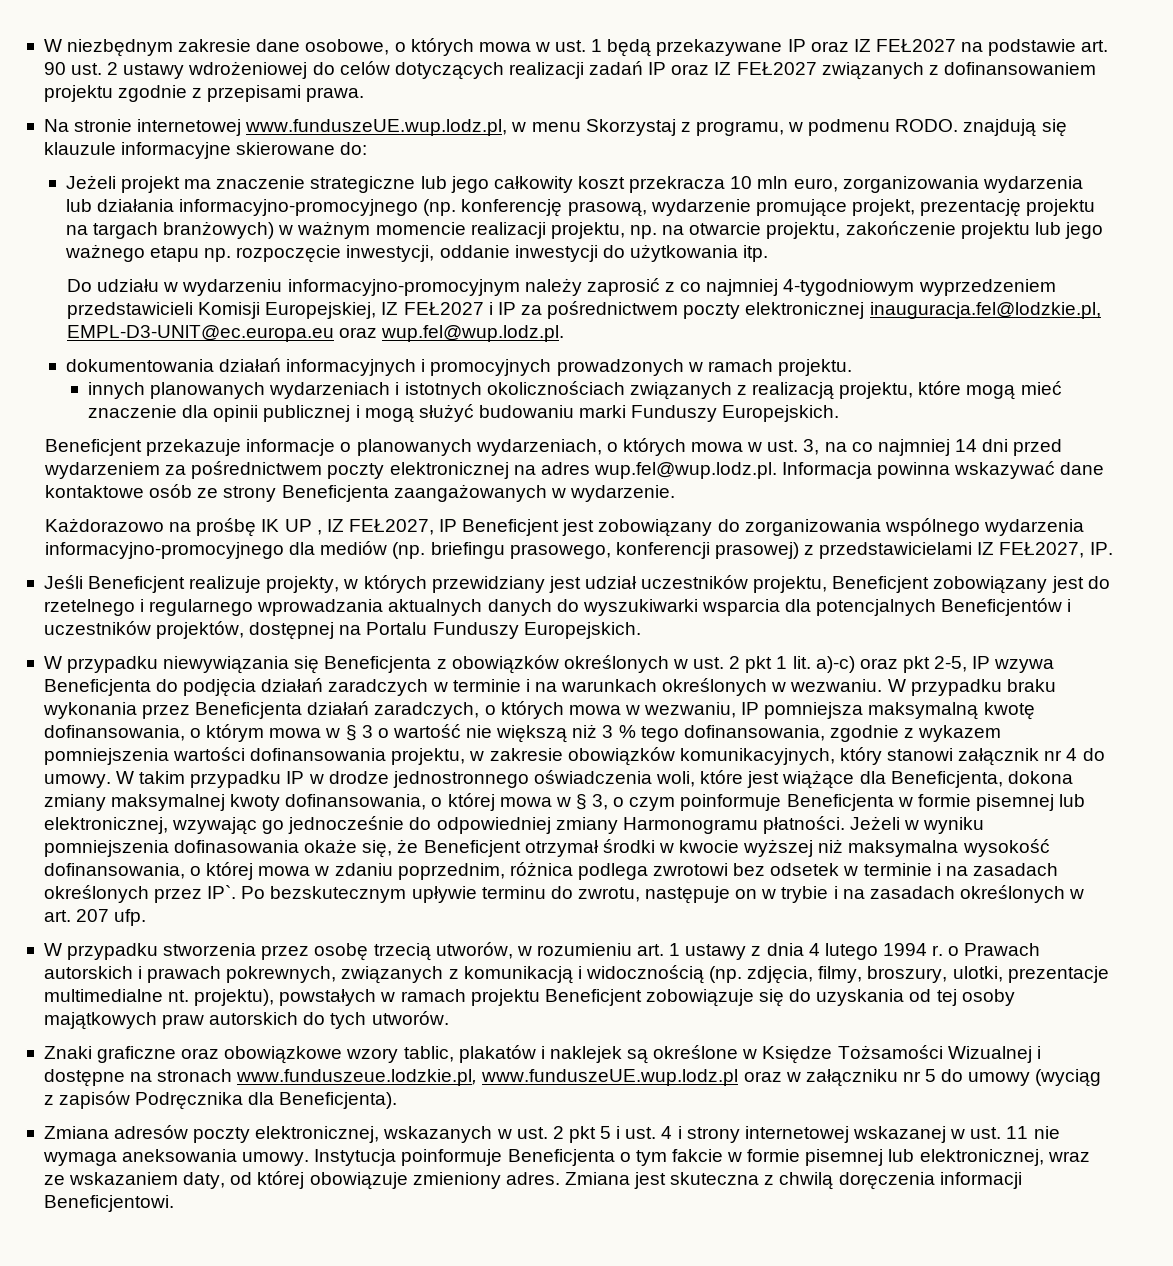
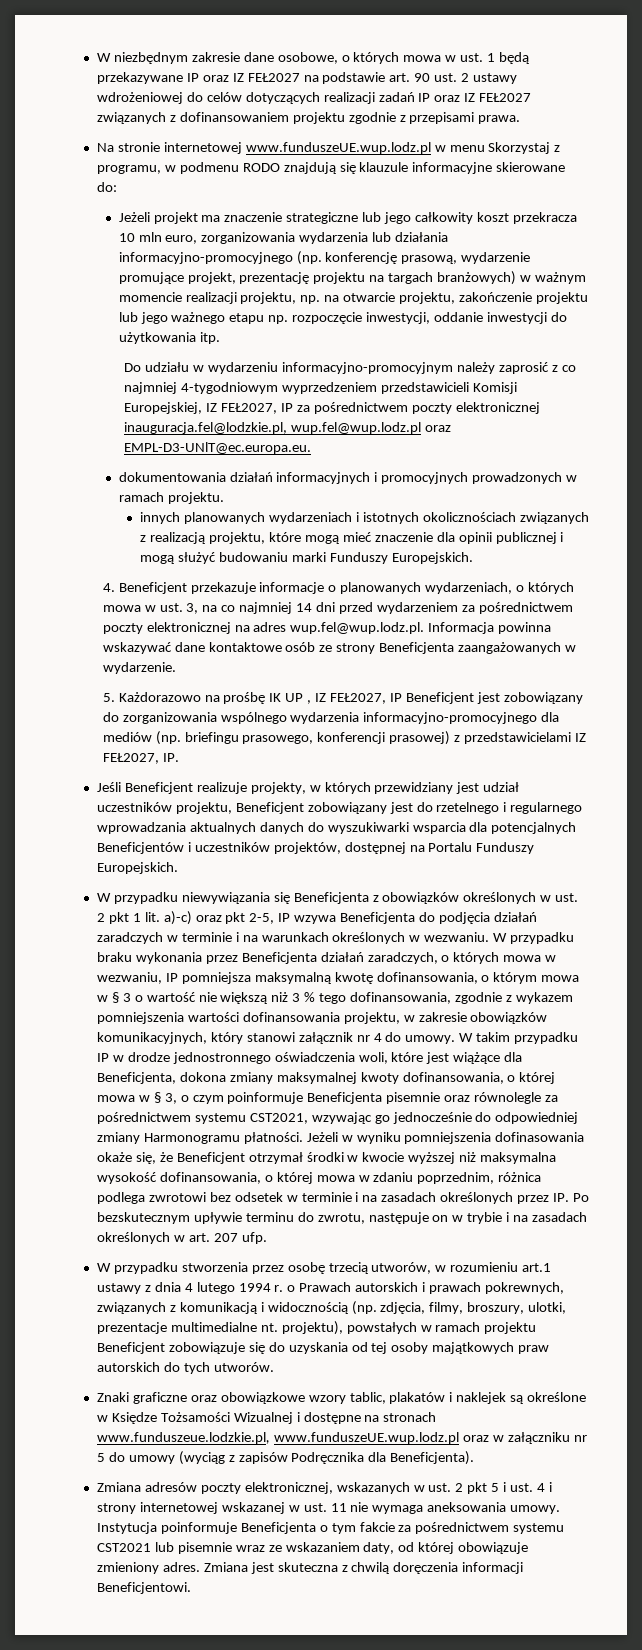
[245,119,508,136] www.funduszeUE.wup.lodz.pl, -> [245,142,431,154] www.funduszeUE.wup.lodz.pl
[895,119,959,132] RODO. -> [242,163,280,172] RODO
[403,302,493,315] FEŁ2027 i -> [221,403,278,414] FEŁ2027,
[67,325,565,342] EMPL-D3-UNlT@ec.europa.eu oraz wup.fel@wup.lodz.pl. -> [291,422,452,434] [124,442,312,454] wup.fel@wup.lodz.pl oraz EMPL-D3-UNlT@ec.europa.eu.
(840, 413) none -> [102,583,115,592] 4.
(675, 493) none -> [102,693,115,702] 5.
[897,794,1086,811] [43,817,168,834] w formie pisemnej lub elektronicznej, -> [386,1092,559,1104] [96,1112,308,1124] pisemnie oraz równolegle za pośrednictwem systemu CST2021,
[207,885,237,899] IP`. -> [553,1193,570,1202] IP.
[637,943,681,956] art. 1 -> [522,1263,552,1272] art.1
[727,1149,1044,1166] w formie pisemnej lub elektronicznej, -> [398,1522,565,1534] [96,1542,232,1554] za pośrednictwem systemu CST2021 lub pisemnie

